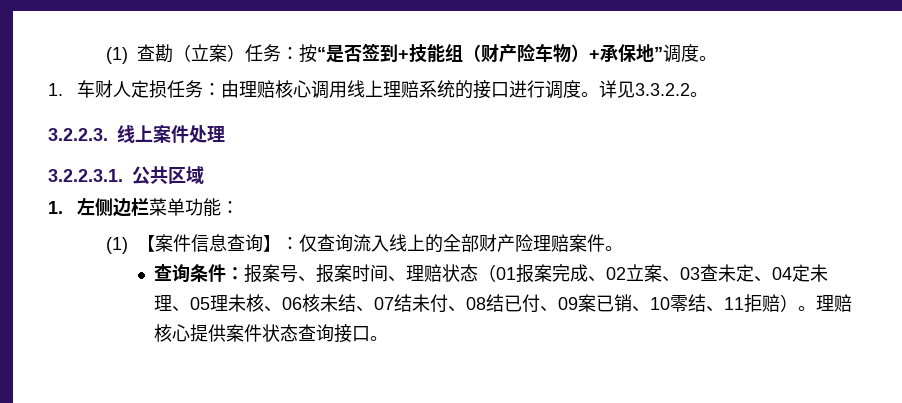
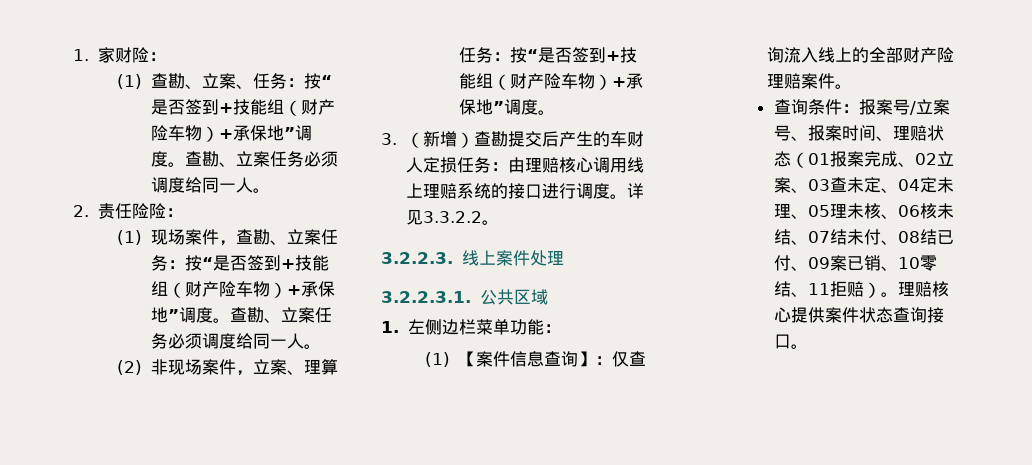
[105,44,245,64] (1)查勘（立案） -> [73,47,166,63] [117,73,332,89] [150,99,335,116] [150,125,312,142] [150,151,338,167] [150,177,270,193] [73,203,183,219] [117,229,338,246] [150,255,329,271] [150,281,335,298] [150,307,332,323] [150,333,321,349] [117,359,338,376] 1.家财险： // (1)查勘、立案、任务：按“是否签到+技能组（财产险车物）+承保地”调度。查勘、立案任务必须调度给同一人。 // 2.责任险险： // (1)现场案件，查勘、立案任务：按“是否签到+技能组（财产险车物）+承保地”调度。查勘、立案任务必须调度给同一人。 // (2)非现场案件，立案、理算
[48,83,63,96] 1. -> [381,131,610,148] 3.（新增）查勘提交后产生的
(299, 274) none -> [909,99,950,115] [773,125,791,141] /立案号

